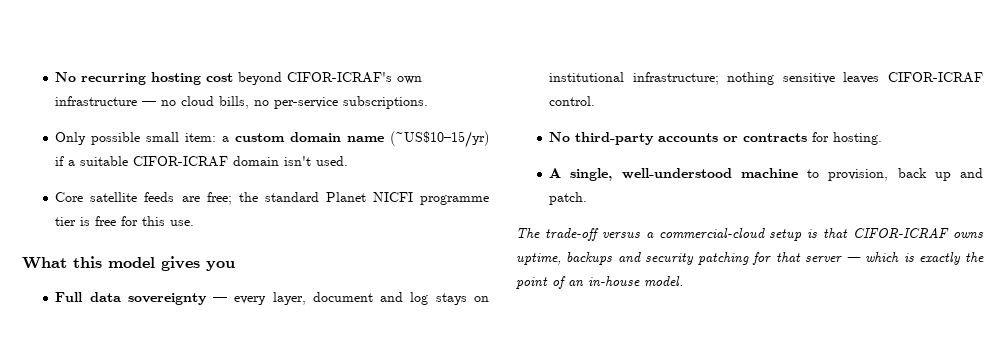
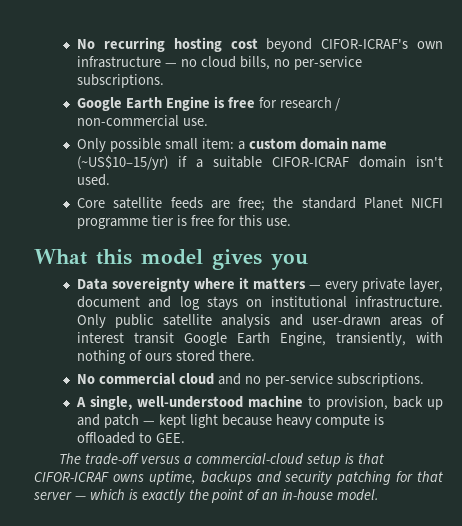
(429, 102) none -> [77,96,341,111] [77,115,208,127] // Google Earth Engine is free for research / non-commercial use.
[55,292,207,305] Full data sovereignty -> [77,277,307,292] Data sovereignty where it matters
(267, 300) none -> [362,278,406,292] private
[632,72,983,85] [549,96,596,106] [549,132,883,145] infrastructure; nothing sensitive leaves CIFOR-ICRAF control. // No third-party accounts or contracts for hosting. -> [354,296,443,308] [77,314,445,328] [77,332,444,346] [77,350,255,364] [77,372,424,387] infrastructure. Only public satellite analysis and user-drawn areas of interest transit Google Earth Engine, transiently, with nothing of ours stored there. // No commercial cloud and no per-service subscriptions.
[549,192,588,205] patch. -> [103,414,385,428] [77,432,185,444] patch — kept light because heavy compute is offloaded to GEE.

